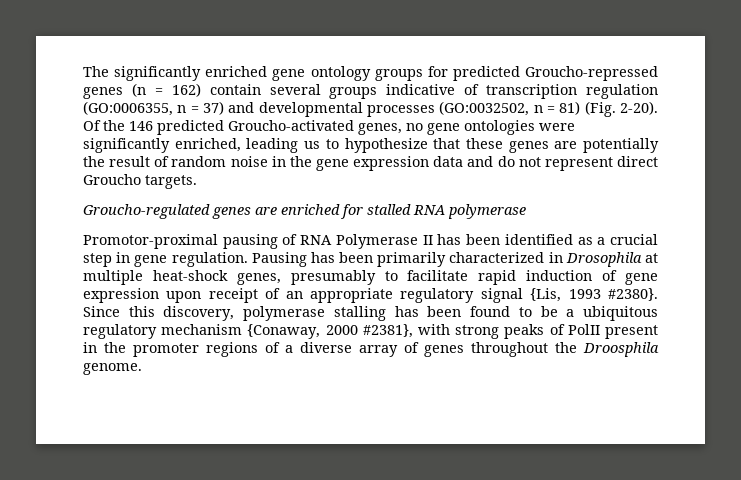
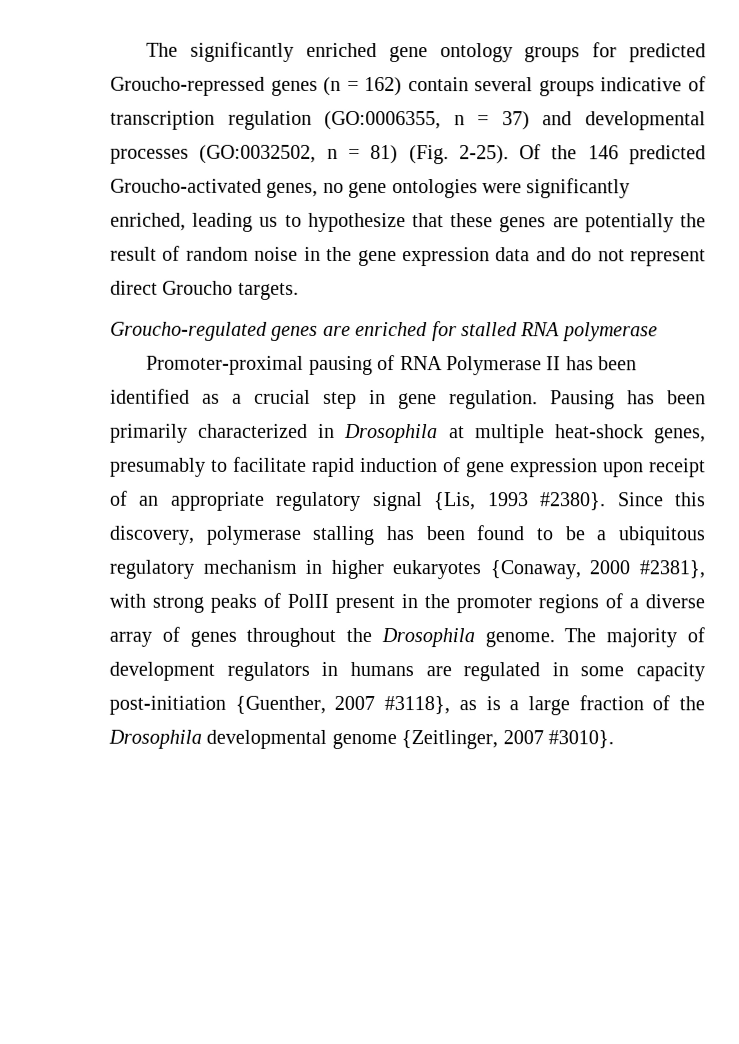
[619,101,658,115] 2-20). -> [458,145,509,165] 2-25).
[83,234,218,249] Promotor-proximal -> [146,355,305,375] Promoter-proximal
(243, 329) none -> [305,559,482,580] in higher eukaryotes
[583,342,659,357] [83,363,142,375] Droosphila genome. -> [380,627,705,648] [109,661,705,682] [109,695,705,716] [108,729,614,750] Drosophila genome. The majority of development regulators in humans are regulated in some capacity post-initiation {Guenther, 2007 #3118}, as is a large fraction of the Drosophila developmental genome {Zeitlinger, 2007 #3010}.

